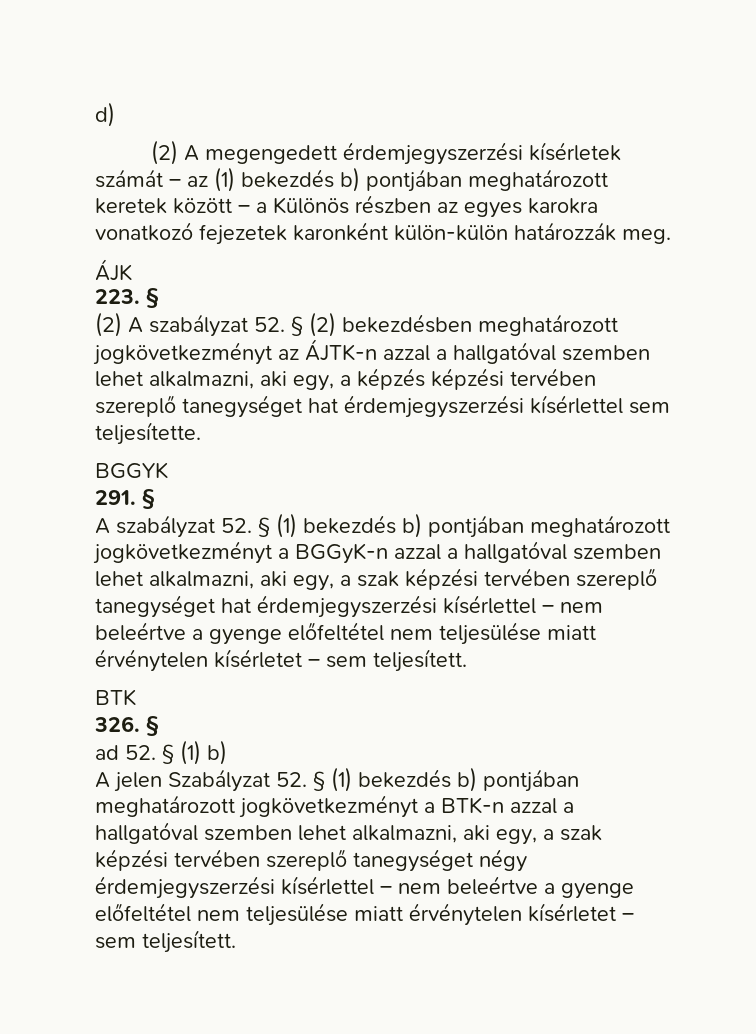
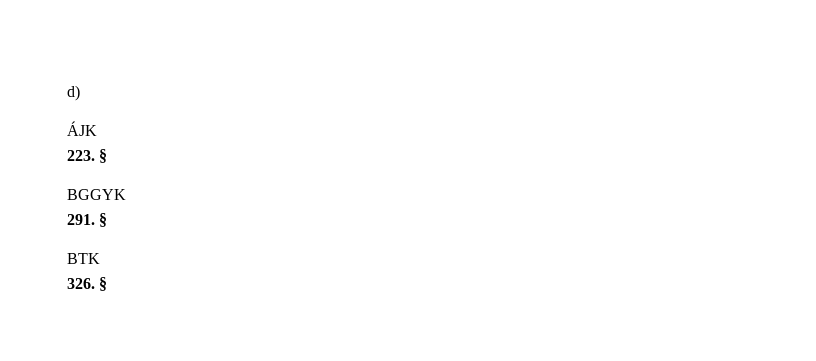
[150,140,621,165] [95,167,608,192] [95,195,598,218] [95,222,671,245] [95,259,132,281] [95,288,159,308] [95,312,618,337] [93,339,650,365] [95,368,596,391] [95,395,670,418] [95,422,201,445] [95,462,168,479] [95,489,155,509] [95,513,670,538] [93,541,661,564] [95,568,657,591] [95,595,603,618] [95,622,596,645] [95,649,467,672] [95,689,136,706] [94,716,159,736] [95,740,227,765] [95,767,579,792] [95,795,574,818] [95,822,602,845] [95,849,527,872] [95,876,634,899] [95,903,634,926] [95,930,236,953] (2) A megengedett érdemjegyszerzési kísérletek számát – az (1) bekezdés b) pontjában meghatározott keretek között – a Különös részben az egyes karokra vonatkozó fejezetek karonként külön-külön határozzák meg. // ÁJK // 223. § // (2) A szabályzat 52. § (2) bekezdésben meghatározott jogkövetkezményt az ÁJTK-n azzal a hallgatóval szemben lehet alkalmazni, aki egy, a képzés képzési tervében szereplő tanegységet hat érdemjegyszerzési kísérlettel sem teljesítette. // BGGYK // 291. § // A szabályzat 52. § (1) bekezdés b) pontjában meghatározott jogkövetkezményt a BGGyK-n azzal a hallgatóval szemben lehet alkalmazni, aki egy, a szak képzési tervében szereplő tanegységet hat érdemjegyszerzési kísérlettel – nem beleértve a gyenge előfeltétel nem teljesülése miatt érvénytelen kísérletet – sem teljesített. // BTK // 326. § // ad 52. § (1) b) // A jelen Szabályzat 52. § (1) bekezdés b) pontjában meghatározott jogkövetkezményt a BTK-n azzal a hallgatóval szemben lehet alkalmazni, aki egy, a szak képzési tervében szereplő tanegységet négy érdemjegyszerzési kísérlettel – nem beleértve a gyenge előfeltétel nem teljesülése miatt érvénytelen kísérletet – sem teljesített. -> [67,121,97,136] [67,149,108,163] [67,189,126,200] [67,213,108,227] [67,253,100,264] [67,277,108,291] ÁJK // 223. § // BGGYK // 291. § // BTK // 326. §

